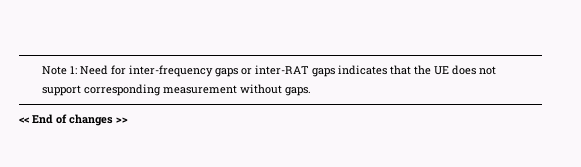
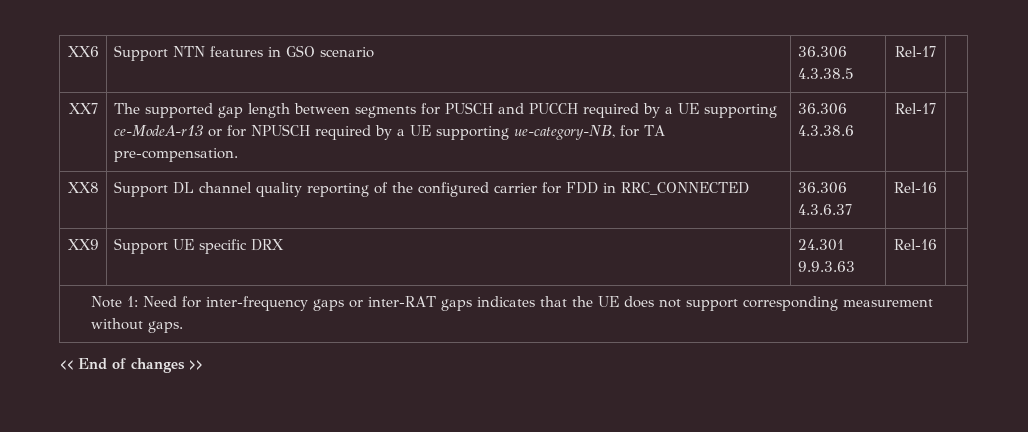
(41, 70) none -> [67,46,99,57] [113,45,374,61] [797,46,847,58] [797,68,854,79] [895,46,936,57] [68,103,98,114] [113,102,777,118] [113,124,665,140] [113,148,238,162] [797,103,847,115] [797,125,854,136] [895,103,936,114] [67,182,99,193] [113,181,749,197] [797,182,847,194] [797,204,852,215] [894,182,937,193] [67,239,99,250] [113,238,284,254] [797,239,844,251] [797,261,855,272] [894,239,937,250] XX6 | Support NTN features in GSO scenario | 36.306 4.3.38.5 | Rel-17 | // XX7 | The supported gap length between segments for PUSCH and PUCCH required by a UE supporting ce-ModeA-r13 or for NPUSCH required by a UE supporting ue-category-NB, for TA pre-compensation. | 36.306 4.3.38.6 | Rel-17 | // XX8 | Support DL channel quality reporting of the configured carrier for FDD in RRC_CONNECTED | 36.306 4.3.6.37 | Rel-16 | // XX9 | Support UE specific DRX | 24.301 9.9.3.63 | Rel-16 | //

